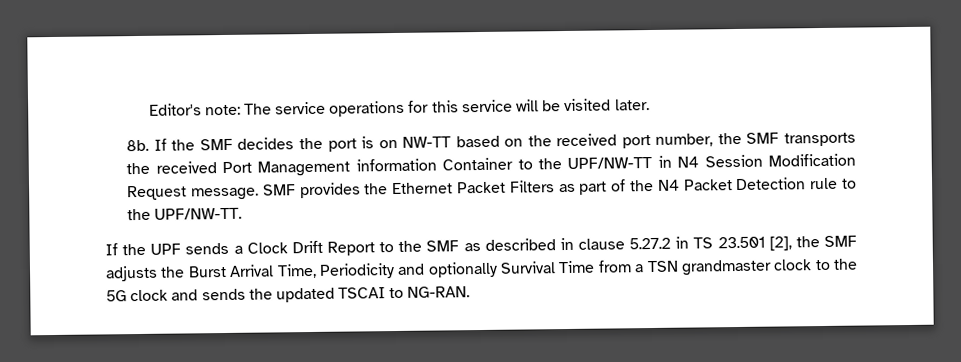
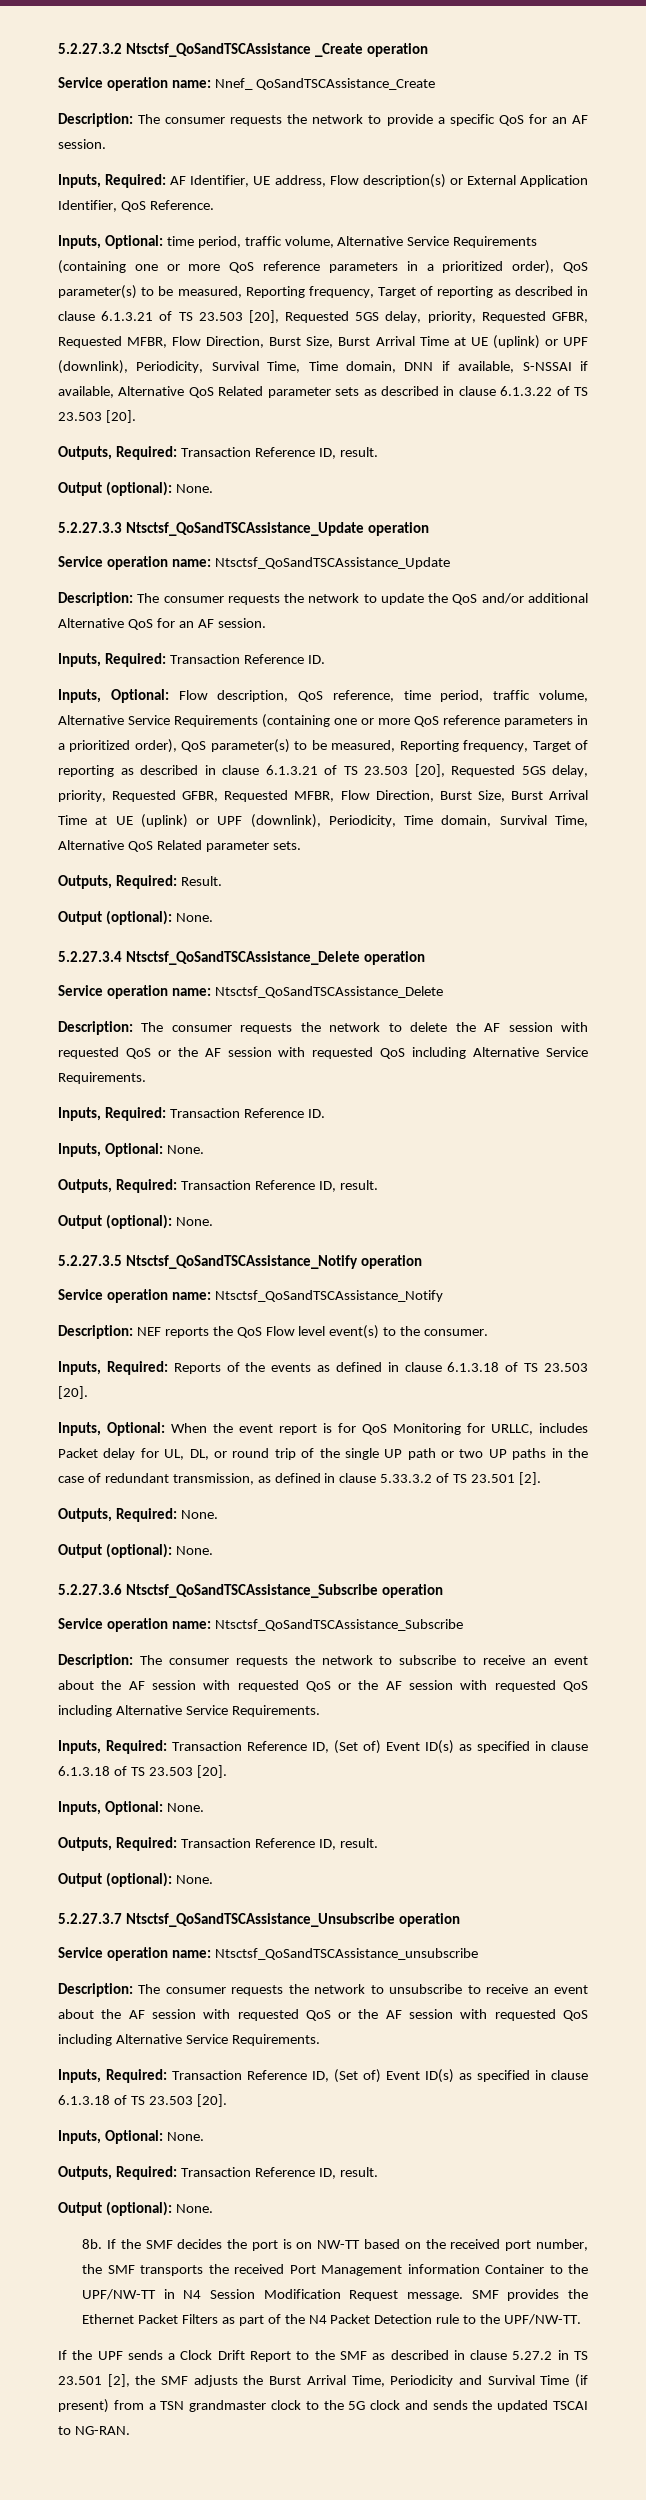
[148,98,650,117] Editor's note: The service operations for this service will be visited later. -> [58,43,428,57] [58,77,435,91] [58,113,589,127] [58,139,106,149] [58,174,589,188] [58,200,214,212] [58,235,538,249] [58,260,588,274] [58,285,588,299] [58,310,588,323] [58,335,589,349] [58,360,588,374] [58,386,589,398] [58,410,136,423] [58,446,378,460] [58,481,213,496] [58,522,429,536] [58,556,450,570] [58,592,588,606] [58,618,266,630] [58,653,325,667] [58,689,588,703] [58,714,588,728] [58,739,588,753] [58,764,588,777] [58,790,589,802] [58,814,588,828] [58,840,301,852] [58,875,222,889] [58,910,213,925] [58,951,425,965] [58,985,443,999] [58,1021,588,1035] [58,1047,589,1059] [58,1072,146,1084] [58,1107,325,1121] [58,1143,204,1157] [58,1179,378,1193] [58,1214,213,1229] [58,1255,422,1269] [58,1289,443,1303] [58,1325,489,1339] [58,1361,589,1375] [58,1386,88,1399] [58,1422,588,1436] [58,1448,589,1460] [58,1472,541,1485] [58,1508,218,1522] [58,1543,213,1558] [58,1584,443,1598] [58,1618,463,1632] [58,1654,589,1668] [58,1680,589,1692] [58,1705,320,1717] [58,1740,588,1754] [58,1765,227,1778] [58,1801,204,1815] [58,1837,378,1851] [58,1872,213,1887] [58,1913,460,1927] [58,1947,478,1961] [58,1983,588,1997] [58,2009,589,2021] [58,2034,320,2046] [58,2069,588,2083] [58,2094,227,2107] [58,2130,204,2144] [58,2166,378,2180] [58,2201,213,2216] 5.2.27.3.2 Ntsctsf_QoSandTSCAssistance _Create operation // Service operation name: Nnef_ QoSandTSCAssistance_Create // Description: The consumer requests the network to provide a specific QoS for an AF session. // Inputs, Required: AF Identifier, UE address, Flow description(s) or External Application Identifier, QoS Reference. // Inputs, Optional: time period, traffic volume, Alternative Service Requirements (containing one or more QoS reference parameters in a prioritized order), QoS parameter(s) to be measured, Reporting frequency, Target of reporting as described in clause 6.1.3.21 of TS 23.503 [20], Requested 5GS delay, priority, Requested GFBR, Requested MFBR, Flow Direction, Burst Size, Burst Arrival Time at UE (uplink) or UPF (downlink), Periodicity, Survival Time, Time domain, DNN if available, S-NSSAI if available, Alternative QoS Related parameter sets as described in clause 6.1.3.22 of TS 23.503 [20]. // Outputs, Required: Transaction Reference ID, result. // Output (optional): None. // 5.2.27.3.3 Ntsctsf_QoSandTSCAssistance_Update operation // Service operation name: Ntsctsf_QoSandTSCAssistance_Update // Description: The consumer requests the network to update the QoS and/or additional Alternative QoS for an AF session. // Inputs, Required: Transaction Reference ID. // Inputs, Optional: Flow description, QoS reference, time period, traffic volume, Alternative Service Requirements (containing one or more QoS reference parameters in a prioritized order), QoS parameter(s) to be measured, Reporting frequency, Target of reporting as described in clause 6.1.3.21 of TS 23.503 [20], Requested 5GS delay, priority, Requested GFBR, Requested MFBR, Flow Direction, Burst Size, Burst Arrival Time at UE (uplink) or UPF (downlink), Periodicity, Time domain, Survival Time, Alternative QoS Related parameter sets. // Outputs, Required: Result. // Output (optional): None. // 5.2.27.3.4 Ntsctsf_QoSandTSCAssistance_Delete operation // Service operation name: Ntsctsf_QoSandTSCAssistance_Delete // Description: The consumer requests the network to delete the AF session with requested QoS or the AF session with requested QoS including Alternative Service Requirements. // Inputs, Required: Transaction Reference ID. // Inputs, Optional: None. // Outputs, Required: Transaction Reference ID, result. // Output (optional): None. // 5.2.27.3.5 Ntsctsf_QoSandTSCAssistance_Notify operation // Service operation name: Ntsctsf_QoSandTSCAssistance_Notify // Description: NEF reports the QoS Flow level event(s) to the consumer. // Inputs, Required: Reports of the events as defined in clause 6.1.3.18 of TS 23.503 [20]. // Inputs, Optional: When the event report is for QoS Monitoring for URLLC, includes Packet delay for UL, DL, or round trip of the single UP path or two UP paths in the case of redundant transmission, as defined in clause 5.33.3.2 of TS 23.501 [2]. // Outputs, Required: None. // Output (optional): None. // 5.2.27.3.6 Ntsctsf_QoSandTSCAssistance_Subscribe operation // Service operation name: Ntsctsf_QoSandTSCAssistance_Subscribe // Description: The consumer requests the network to subscribe to receive an event about the AF session with requested QoS or the AF session with requested QoS including Alternative Service Requirements. // Inputs, Required: Transaction Reference ID, (Set of) Event ID(s) as specified in clause 6.1.3.18 of TS 23.503 [20]. // Inputs, Optional: None. // Outputs, Required: Transaction Reference ID, result. // Output (optional): None. // 5.2.27.3.7 Ntsctsf_QoSandTSCAssistance_Unsubscribe operation // Service operation name: Ntsctsf_QoSandTSCAssistance_unsubscribe // Description: The consumer requests the network to unsubscribe to receive an event about the AF session with requested QoS or the AF session with requested QoS including Alternative Service Requirements. // Inputs, Required: Transaction Reference ID, (Set of) Event ID(s) as specified in clause 6.1.3.18 of TS 23.503 [20]. // Inputs, Optional: None. // Outputs, Required: Transaction Reference ID, result. // Output (optional): None.
[427,261,498,278] optionally -> (482, 2380) none
(596, 267) none -> [574,2374,588,2388] [58,2399,109,2413] (if present)

